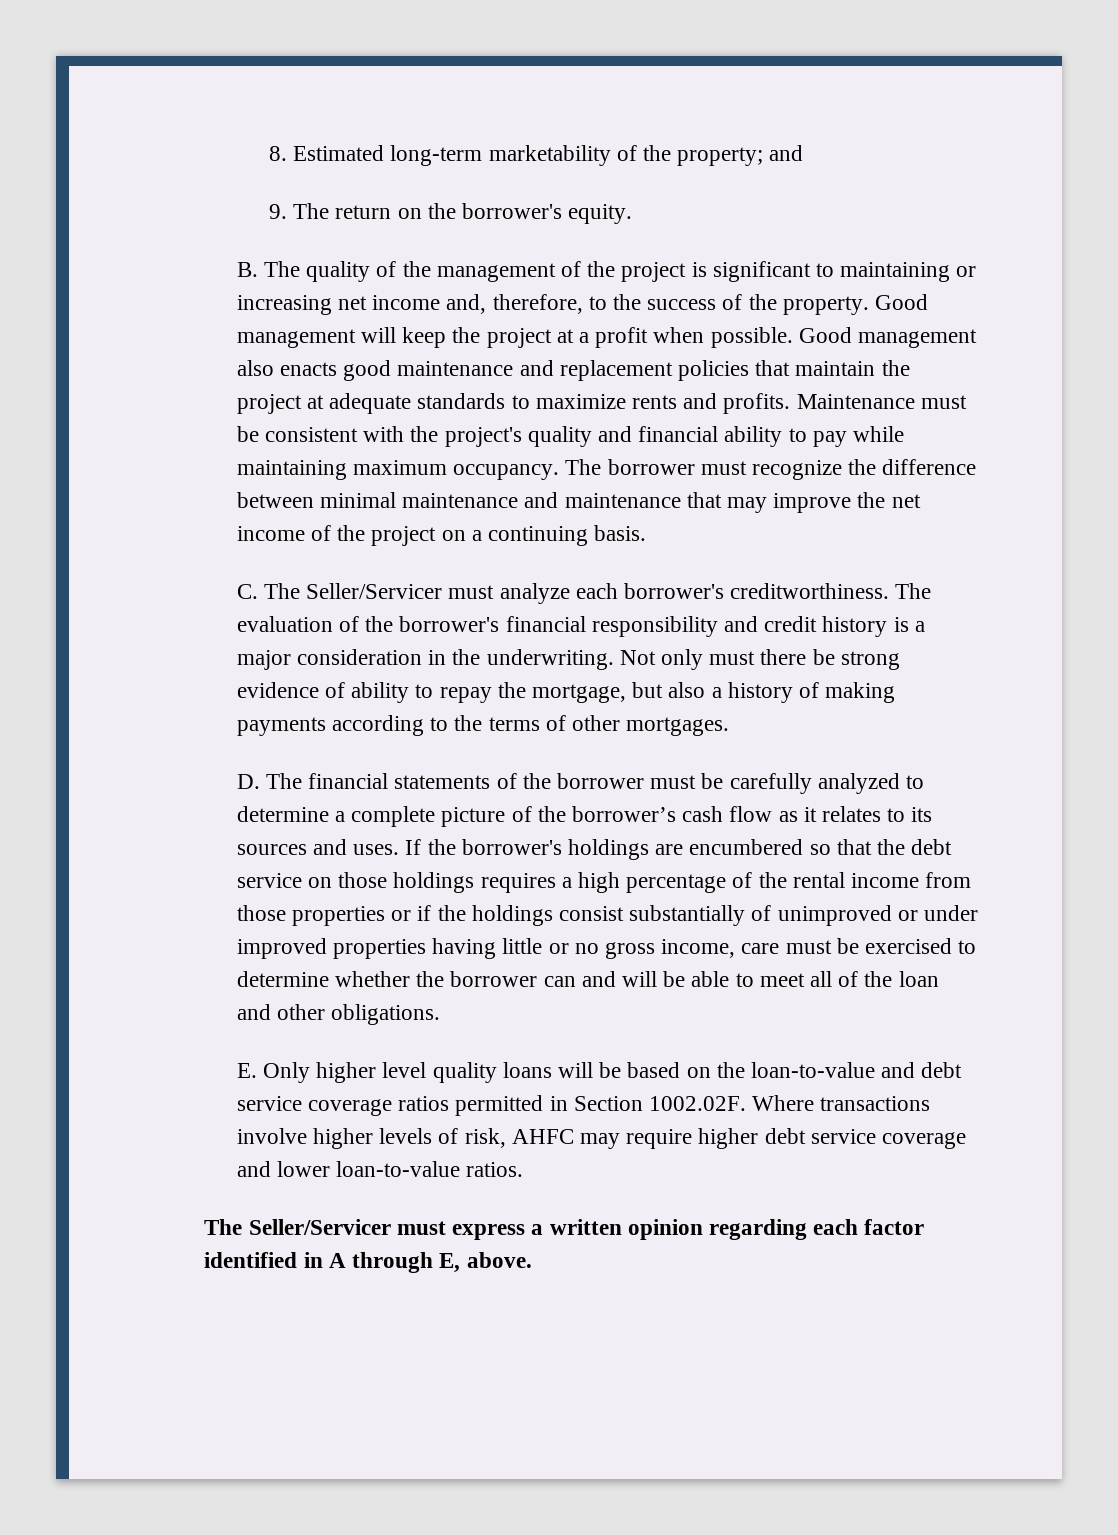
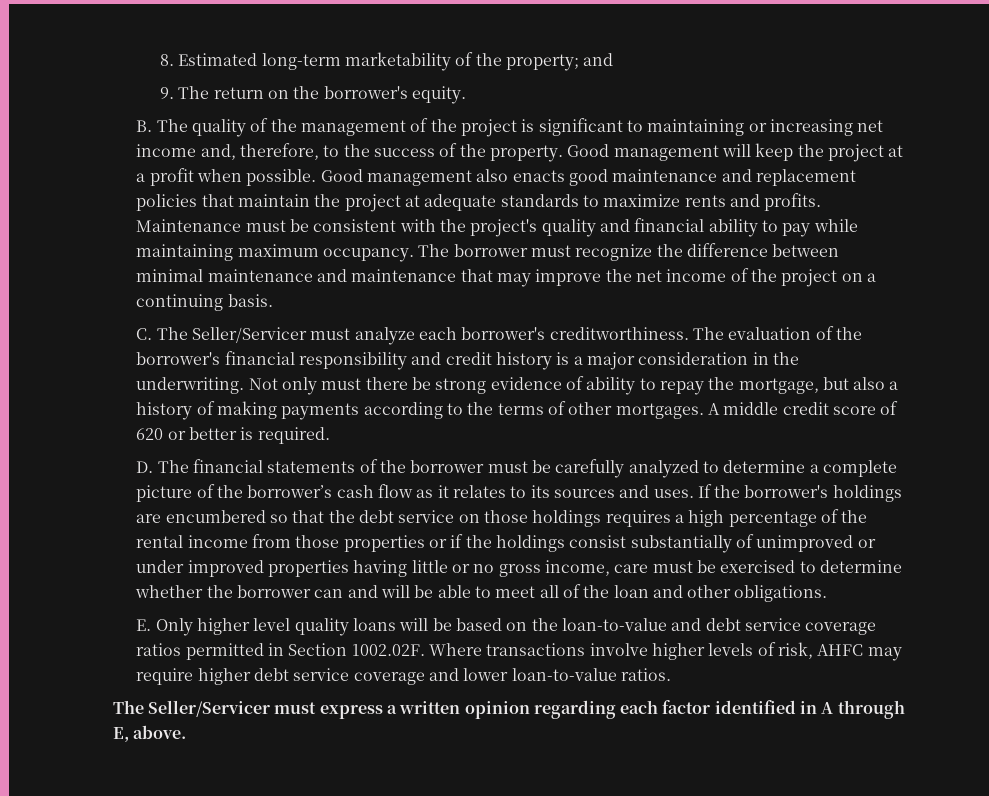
(730, 726) none -> [707,401,899,415] [136,427,330,444] A middle credit score of 620 or better is required.

